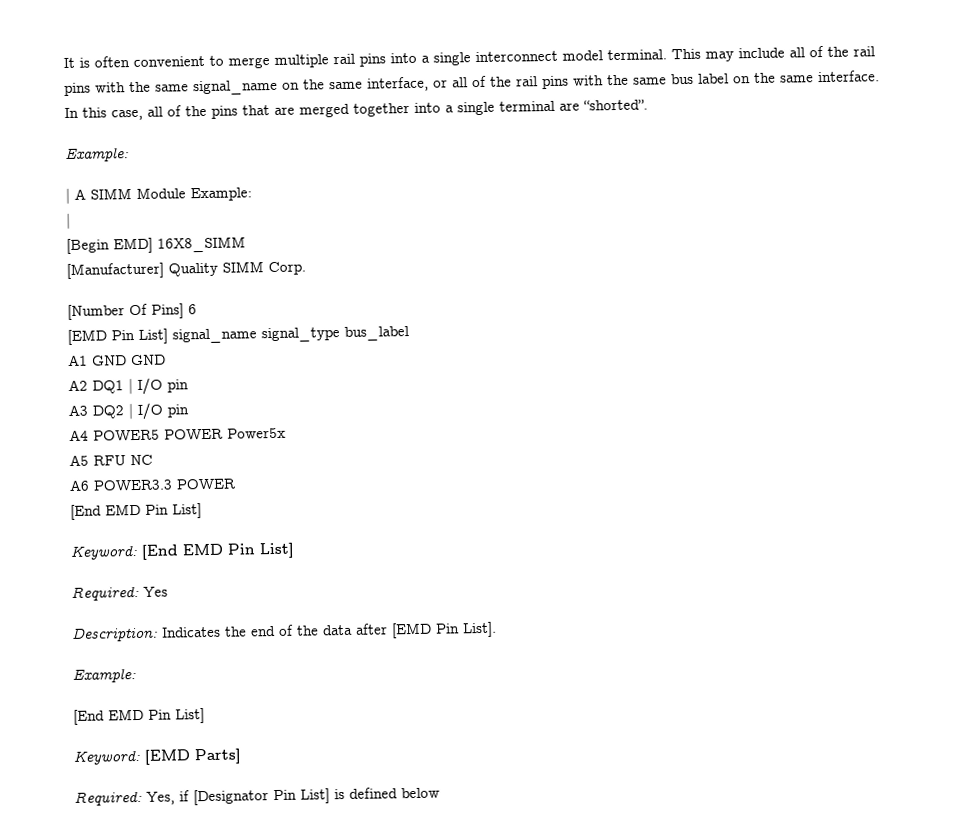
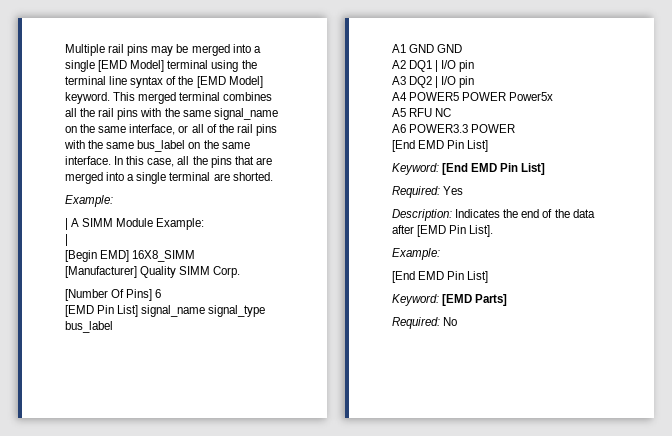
[63,45,824,69] It is often convenient to merge multiple rail pins into a single interconnect model terminal. This may include all of -> [65,44,261,56] [65,60,257,72] [65,76,263,88] [65,92,273,104] [65,108,77,117] Multiple rail pins may be merged into a single [EMD Model] terminal using the terminal line syntax of the [EMD Model] keyword. This merged terminal combines all
[671,73,729,85] bus label -> [137,140,186,152] bus_label
[167,105,182,117] of -> (190, 160) none
[353,102,410,117] together -> (103, 178) none
[583,99,648,111] “shorted”. -> [232,172,273,181] shorted.
[146,787,440,806] Yes, if [Designator Pin List] is defined below -> [443,317,458,326] No

